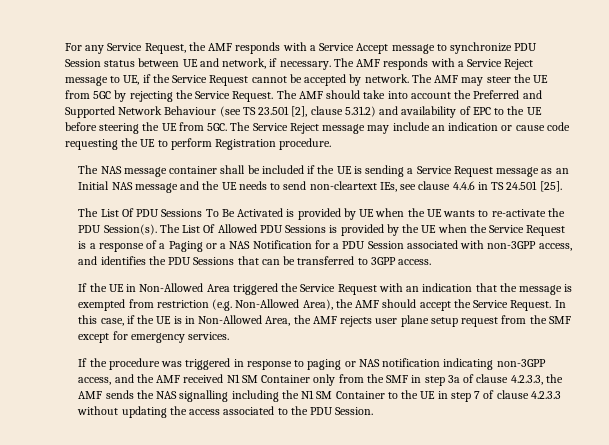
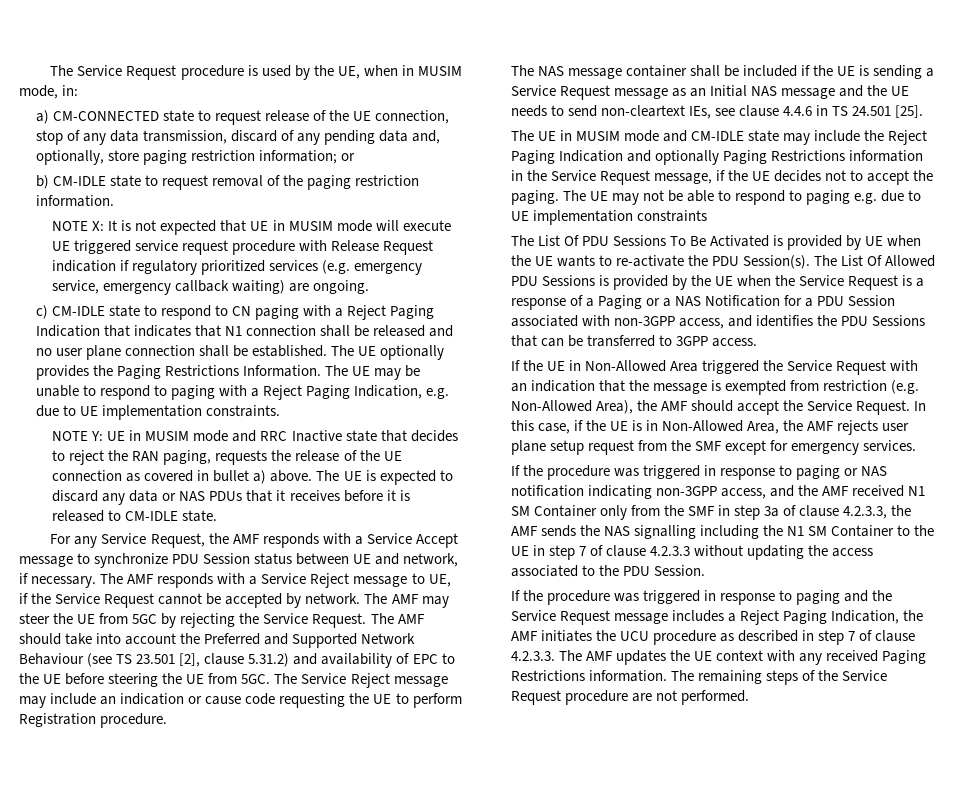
(65, 47) none -> [50,65,462,80] [19,85,79,99] [35,110,450,125] [35,130,441,145] [35,150,355,165] [35,175,420,190] [35,195,114,207] [52,220,451,235] [52,240,434,255] [52,260,423,275] [52,280,370,295] [35,305,435,320] [35,325,454,337] [35,345,445,360] [35,365,420,380] [35,385,450,400] [35,405,280,420] [52,430,458,442] [52,450,402,465] [52,470,453,485] [52,490,410,505] [52,510,218,522] The Service Request procedure is used by the UE, when in MUSIM mode, in: // a) CM-CONNECTED state to request release of the UE connection, stop of any data transmission, discard of any pending data and, optionally, store paging restriction information; or // b) CM-IDLE state to request removal of the paging restriction information. // NOTE X: It is not expected that UE in MUSIM mode will execute UE triggered service request procedure with Release Request indication if regulatory prioritized services (e.g. emergency service, emergency callback waiting) are ongoing. // c) CM-IDLE state to respond to CN paging with a Reject Paging Indication that indicates that N1 connection shall be released and no user plane connection shall be established. The UE optionally provides the Paging Restrictions Information. The UE may be unable to respond to paging with a Reject Paging Indication, e.g. due to UE implementation constraints. // NOTE Y: UE in MUSIM mode and RRC Inactive state that decides to reject the RAN paging, requests the release of the UE connection as covered in bullet a) above. The UE is expected to discard any data or NAS PDUs that it receives before it is released to CM-IDLE state. //
(562, 186) none -> [510,130,928,145] [510,150,923,165] [510,170,934,185] [510,190,922,205] [510,210,707,225] // The UE in MUSIM mode and CM-IDLE state may include the Reject Paging Indication and optionally Paging Restrictions information in the Service Request message, if the UE decides not to accept the paging. The UE may not be able to respond to paging e.g. due to UE implementation constraints
(374, 411) none -> [510,590,893,605] [510,610,923,625] [510,630,916,645] [510,650,927,665] [510,670,887,685] [510,690,749,705] // If the procedure was triggered in response to paging and the Service Request message includes a Reject Paging Indication, the AMF initiates the UCU procedure as described in step 7 of clause 4.2.3.3. The AMF updates the UE context with any received Paging Restrictions information. The remaining steps of the Service Request procedure are not performed.

